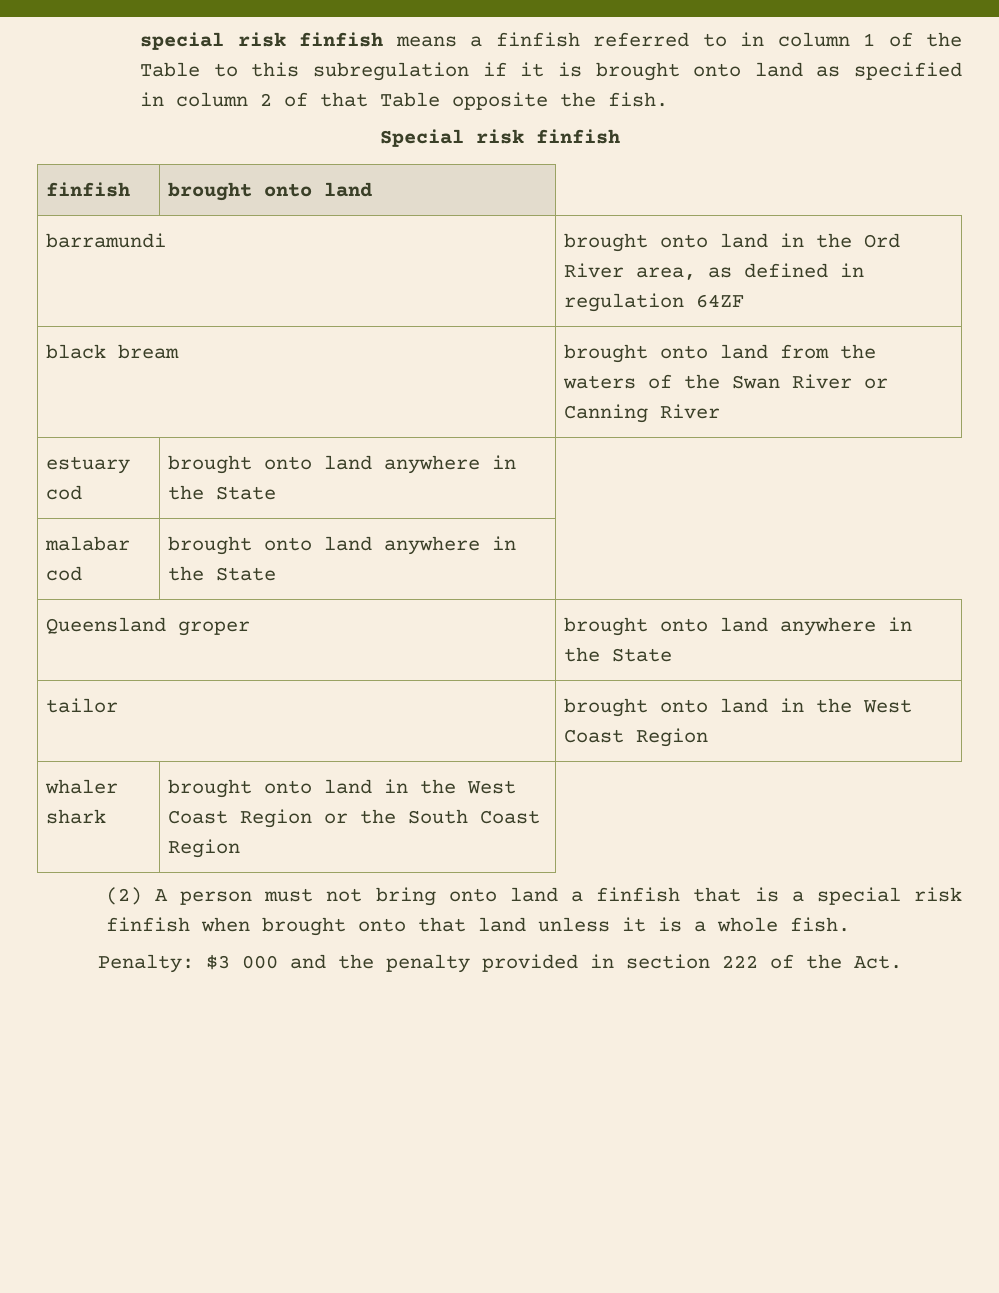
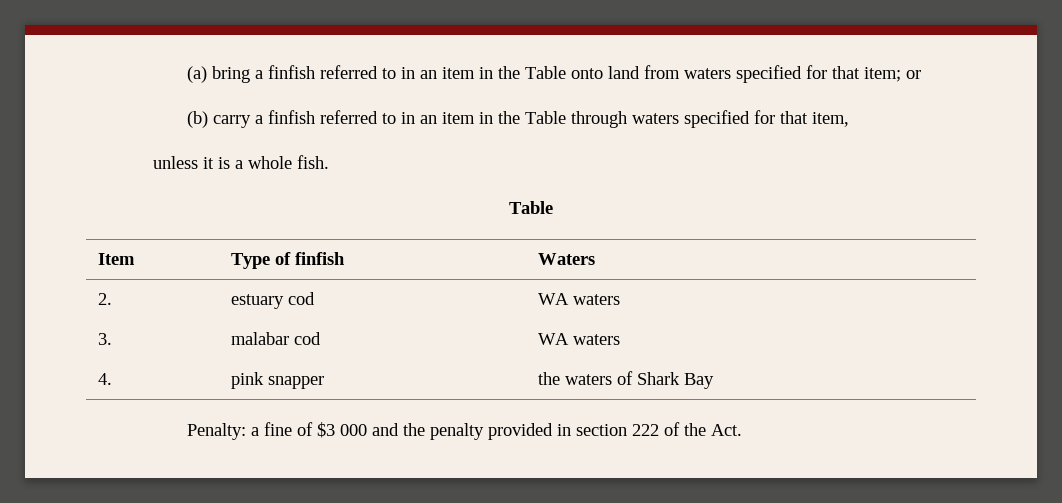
[140,32,963,50] [140,62,963,81] [140,92,669,110] [379,129,620,147] [45,182,130,197] [167,182,372,201] [45,233,166,248] [563,233,900,252] [563,263,864,280] [563,293,744,312] [45,344,179,359] [563,344,876,363] [562,374,888,389] [563,404,720,423] [45,456,130,474] [45,485,82,500] [167,455,516,474] [167,485,276,500] [44,536,130,551] [45,566,82,581] [167,536,516,555] [167,566,276,581] [45,617,250,636] [563,617,912,636] [563,647,672,662] [45,698,118,713] [563,698,912,717] [563,728,708,747] [44,779,118,794] [45,809,106,824] [167,779,516,798] [167,809,540,828] [167,839,240,858] [105,887,962,906] [105,917,526,936] special risk finfish means a finfish referred to in column 1 of the Table to this subregulation if it is brought onto land as specified in column 2 of that Table opposite the fish. // Special risk finfish // finfish | brought onto land // barramundi | brought onto land in the Ord River area, as defined in regulation 64ZF // black bream | brought onto land from the waters of the Swan River or Canning River // estuary cod | brought onto land anywhere in the State // malabar cod | brought onto land anywhere in the State // Queensland groper | brought onto land anywhere in the State // tailor | brought onto land in the West Coast Region // whaler shark | brought onto land in the West Coast Region or the South Coast Region // (2) A person must not bring onto land a finfish that is a special risk finfish when brought onto that land -> [186,65,921,83] [186,110,849,128] (a) bring a finfish referred to in an item in the Table onto land from waters specified for that item; or // (b) carry a finfish referred to in an item in the Table through waters specified for that item, //
[97,954,194,973] Penalty: -> [509,201,553,214] [98,253,136,265] [231,252,346,269] [538,253,596,265] [98,293,113,305] [231,292,316,309] [538,293,621,305] [98,333,113,345] [231,332,322,345] [538,333,621,345] [98,373,113,385] [231,372,325,389] [538,371,715,389] [186,422,313,440] Table // Item | Type of finfish | Waters // 2. | estuary cod | WA waters // 3. | malabar cod | WA waters // 4. | pink snapper | the waters of Shark Bay // Penalty: a fine of

